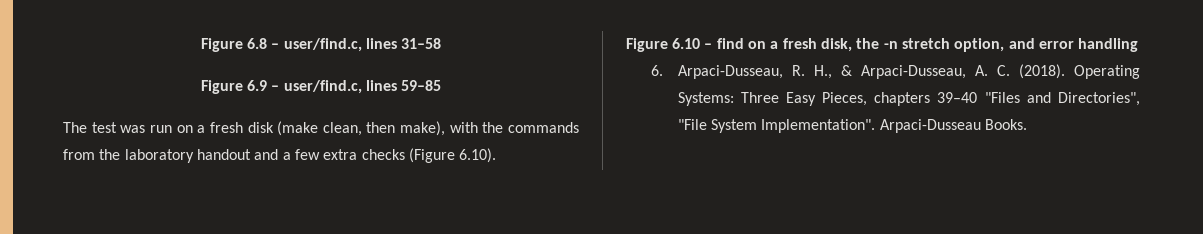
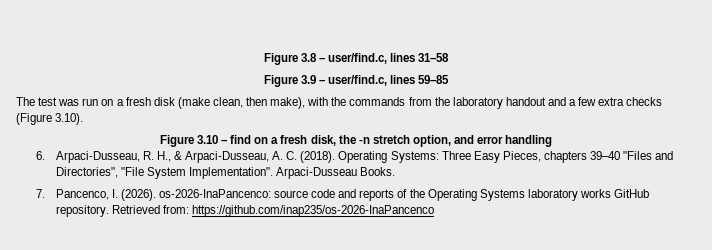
[200,38,268,52] Figure 6.8 -> [263,53,317,65] Figure 3.8
[247,80,268,91] 6.9 -> [300,75,316,84] 3.9
[459,148,497,163] [625,38,701,52] 6.10). // Figure 6.10 -> [55,113,84,125] [159,135,218,147] 3.10). // Figure 3.10
(1027, 124) none -> [35,189,650,201] [55,205,434,217] // 7. Pancenco, I. (2026). os-2026-InaPancenco: source code and reports of the Operating Systems laboratory works GitHub repository. Retrieved from: https://github.com/inap235/os-2026-InaPancenco

